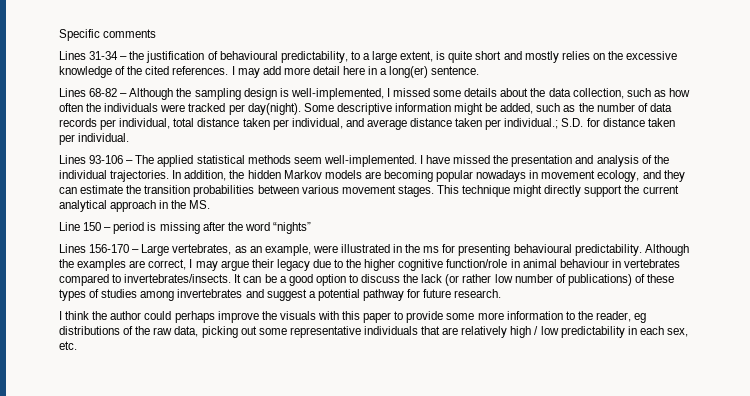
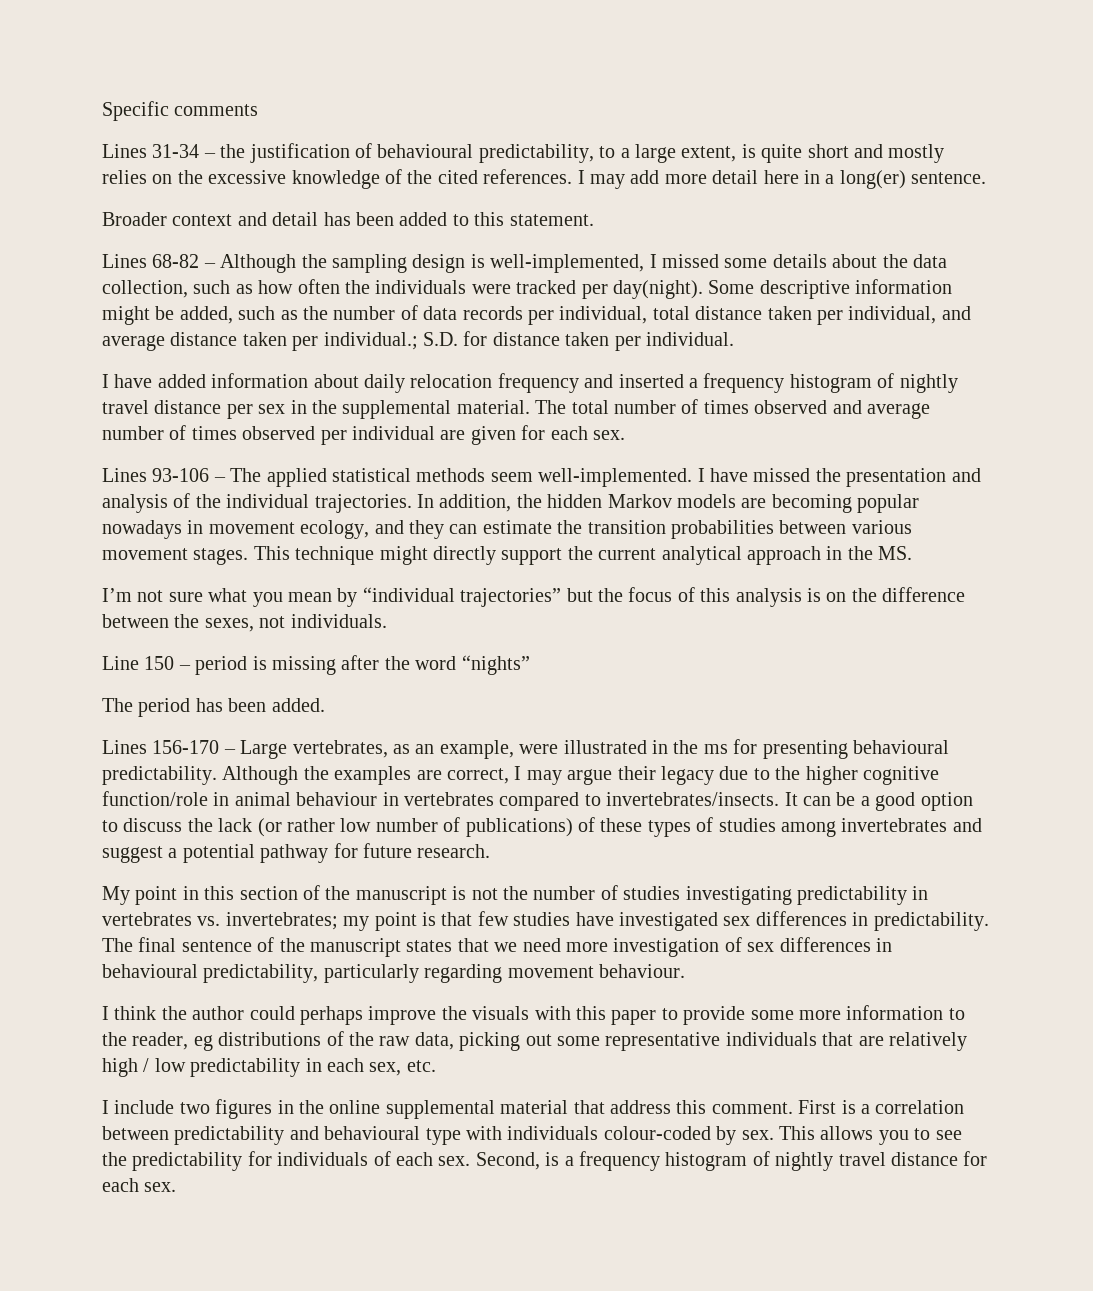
(480, 70) none -> [102,212,594,226] // Broader context and detail has been added to this statement.
(130, 137) none -> [102,373,958,393] [102,399,930,419] [102,425,625,445] // I have added information about daily relocation frequency and inserted a frequency histogram of nightly travel distance per sex in the supplemental material. The total number of times observed and average number of times observed per individual are given for each sex.
(211, 204) none -> [102,587,966,607] [102,614,387,632] // I’m not sure what you mean by “individual trajectories” but the focus of this analysis is on the difference between the sexes, not individuals.
(311, 228) none -> [102,698,325,717] // The period has been added.
(502, 293) none -> [102,885,929,905] [102,911,989,931] [102,937,892,957] [102,964,685,983] // My point in this section of the manuscript is not the number of studies investigating predictability in vertebrates vs. invertebrates; my point is that few studies have investigated sex differences in predictability. The final sentence of the manuscript states that we need more investigation of sex differences in behavioural predictability, particularly regarding movement behaviour.
(77, 345) none -> [102,1099,965,1119] [102,1126,962,1145] [102,1151,988,1171] [102,1178,177,1192] // I include two figures in the online supplemental material that address this comment. First is a correlation between predictability and behavioural type with individuals colour-coded by sex. This allows you to see the predictability for individuals of each sex. Second, is a frequency histogram of nightly travel distance for each sex.

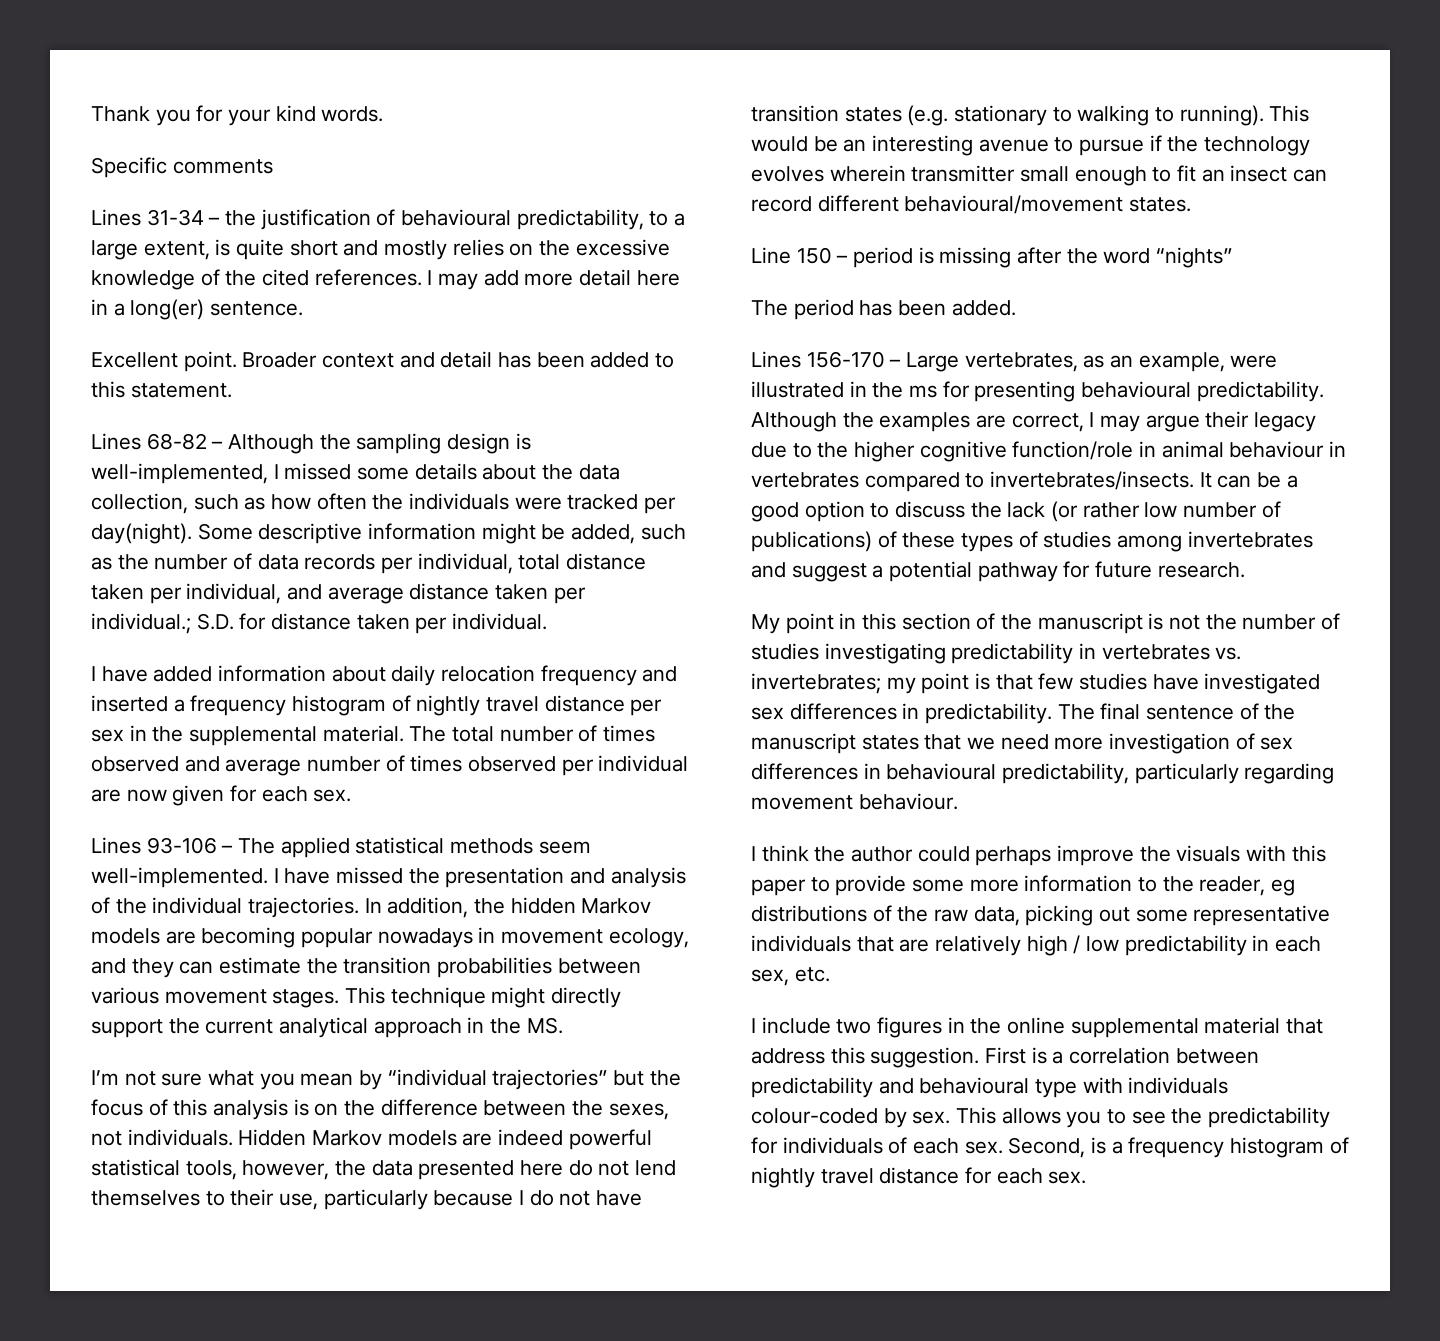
(102, 111) none -> [91,105,384,126] Thank you for your kind words. //
(987, 178) none -> [91,351,237,372] Excellent point.
(466, 435) none -> [126,789,167,802] now
(387, 621) none -> [238,1129,652,1150] [91,1159,677,1180] [91,1189,643,1210] [751,105,1310,126] [751,135,1311,156] [751,165,1328,186] [751,195,1192,214] Hidden Markov models are indeed powerful statistical tools, however, the data presented here do not lend themselves to their use, particularly because I do not have transition states (e.g. stationary to walking to running). This would be an interesting avenue to pursue if the technology evolves wherein transmitter small enough to fit an insect can record different behavioural/movement states.
[711,1102,793,1114] comment. -> [870,1047,980,1068] suggestion.

